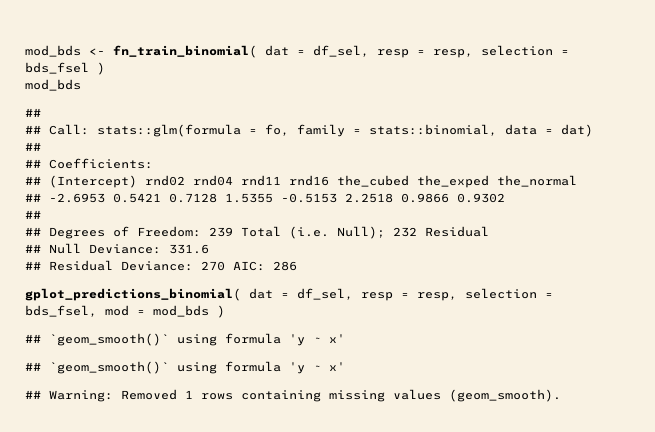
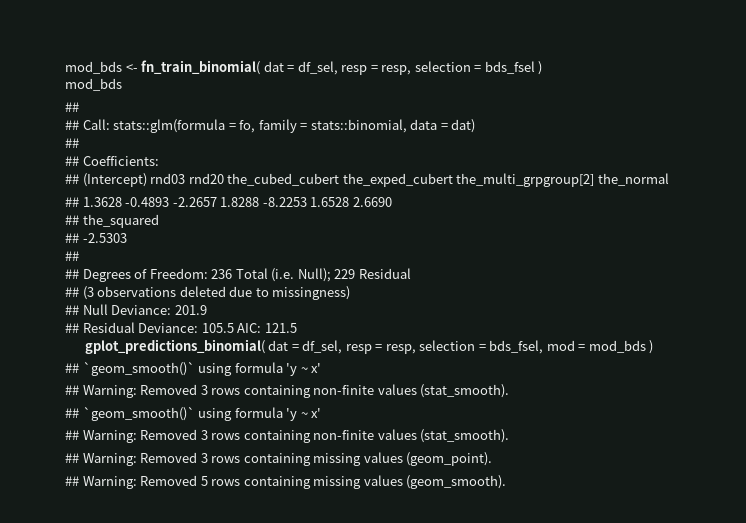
[145,175,577,188] [25,193,505,203] rnd02 rnd04 rnd11 rnd16 the_cubed the_exped the_normal // ## -2.6953 0.5421 0.7128 1.5355 -0.5153 2.2518 0.9866 0.9302 -> [150,173,669,187] [65,197,392,207] [65,214,159,228] [65,233,127,243] rnd03 rnd20 the_cubed_cubert the_exped_cubert the_multi_grpgroup[2] the_normal // ## 1.3628 -0.4893 -2.2657 1.8288 -8.2253 1.6528 2.6690 // ## the_squared // ## -2.5303
[209,227,233,237] 239 -> [211,269,233,279] 236
[393,226,489,237] 232 Residual -> [334,268,411,279] [65,286,351,300] 229 Residual // ## (3 observations deleted due to missingness)
[169,244,209,254] 331.6 -> [174,305,207,315] 201.9
[201,261,297,271] 270 AIC: 286 -> [201,323,297,333] 105.5 AIC: 121.5
(345, 338) none -> [65,384,510,398] // ## Warning: Removed 3 rows containing non-finite values (stat_smooth).
[185,390,193,399] 1 -> [200,429,510,443] [65,452,493,466] [65,475,208,489] 3 rows containing non-finite values (stat_smooth). // ## Warning: Removed 3 rows containing missing values (geom_point). // ## Warning: Removed 5

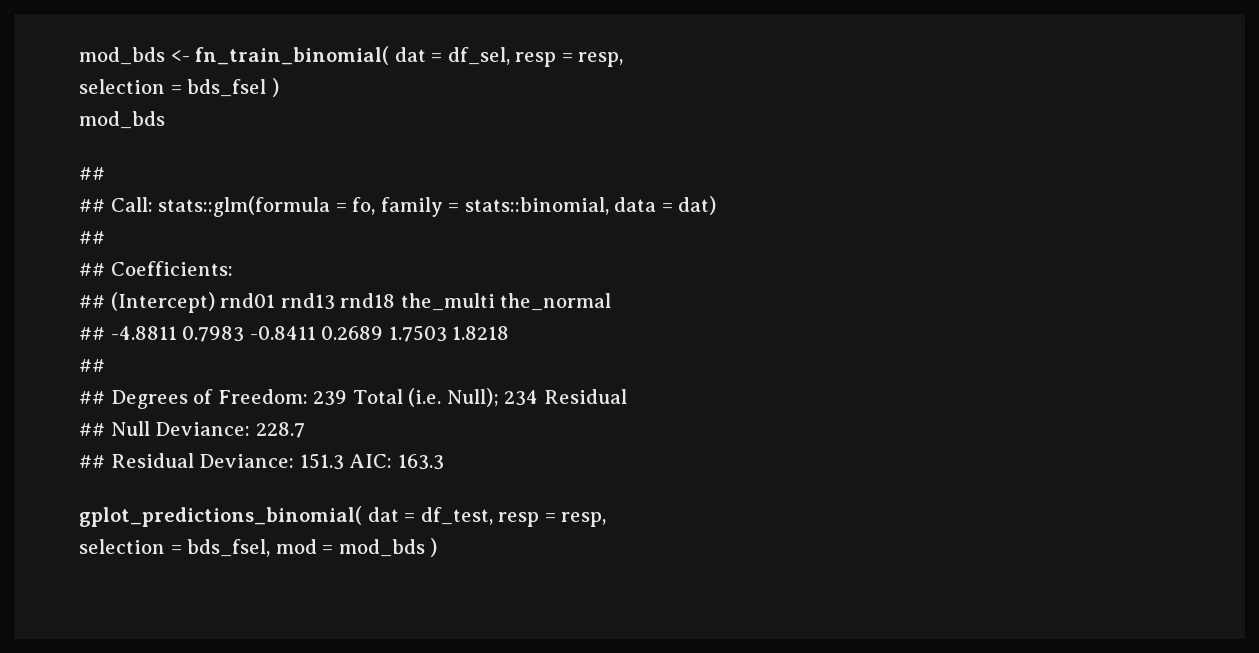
(412, 70) none -> (624, 59) //
[150,173,669,187] [65,197,392,207] [65,214,159,228] [65,233,127,243] rnd03 rnd20 the_cubed_cubert the_exped_cubert the_multi_grpgroup[2] the_normal // ## 1.3628 -0.4893 -2.2657 1.8288 -8.2253 1.6528 2.6690 // ## the_squared // ## -2.5303 -> [220,293,612,311] [79,325,510,342] rnd01 rnd13 rnd18 the_multi the_normal // ## -4.8811 0.7983 -0.8411 0.2689 1.7503 1.8218
[211,269,233,279] 236 -> [313,390,348,406] 239
[334,268,411,279] [65,286,351,300] 229 Residual // ## (3 observations deleted due to missingness) -> [504,389,627,406] 234 Residual
[174,305,207,315] 201.9 -> [255,422,305,438] 228.7
[201,323,297,333] 105.5 AIC: 121.5 -> [299,453,444,470] 151.3 AIC: 163.3
[302,340,416,354] df_sel, resp = resp, -> [420,507,607,527] df_test, resp = resp, //
[65,361,322,376] [65,384,510,398] [65,406,322,421] [65,429,510,443] [65,452,493,466] [65,475,507,489] // ## `geom_smooth()` using formula 'y ~ x' // ## Warning: Removed 3 rows containing non-finite values (stat_smooth). // ## `geom_smooth()` using formula 'y ~ x' // ## Warning: Removed 3 rows containing non-finite values (stat_smooth). // ## Warning: Removed 3 rows containing missing values (geom_point). // ## Warning: Removed 5 rows containing missing values (geom_smooth). -> (438, 547) none

